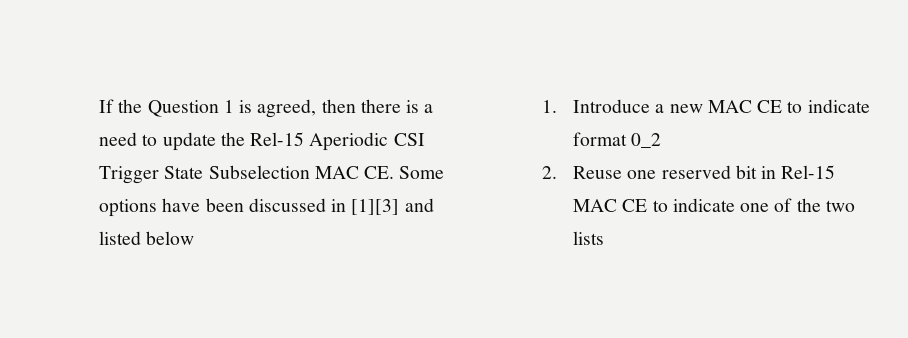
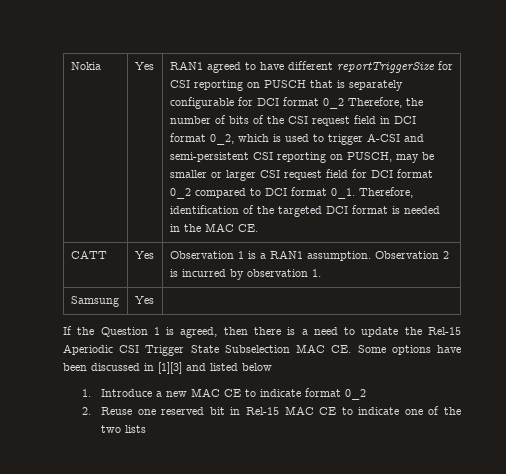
(99, 106) none -> [70,62,101,70] [134,62,154,70] [169,61,453,73] [169,80,403,91] [169,97,423,109] [169,115,416,126] [169,133,424,145] [169,152,434,163] [169,169,433,181] [169,187,413,199] [169,205,440,217] [169,223,258,232] [70,250,107,259] [134,251,154,259] [169,250,449,261] [169,269,321,280] [70,296,119,307] [134,296,154,304] Nokia | Yes | RAN1 agreed to have different reportTriggerSize for CSI reporting on PUSCH that is separately configurable for DCI format 0_2 Therefore, the number of bits of the CSI request field in DCI format 0_2, which is used to trigger A-CSI and semi-persistent CSI reporting on PUSCH, may be smaller or larger CSI request field for DCI format 0_2 compared to DCI format 0_1. Therefore, identification of the targeted DCI format is needed in the MAC CE. // CATT | Yes | Observation 1 is a RAN1 assumption. Observation 2 is incurred by observation 1. // Samsung | Yes | //

